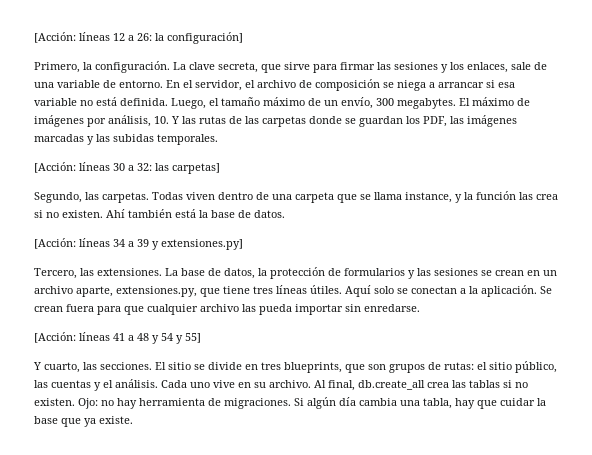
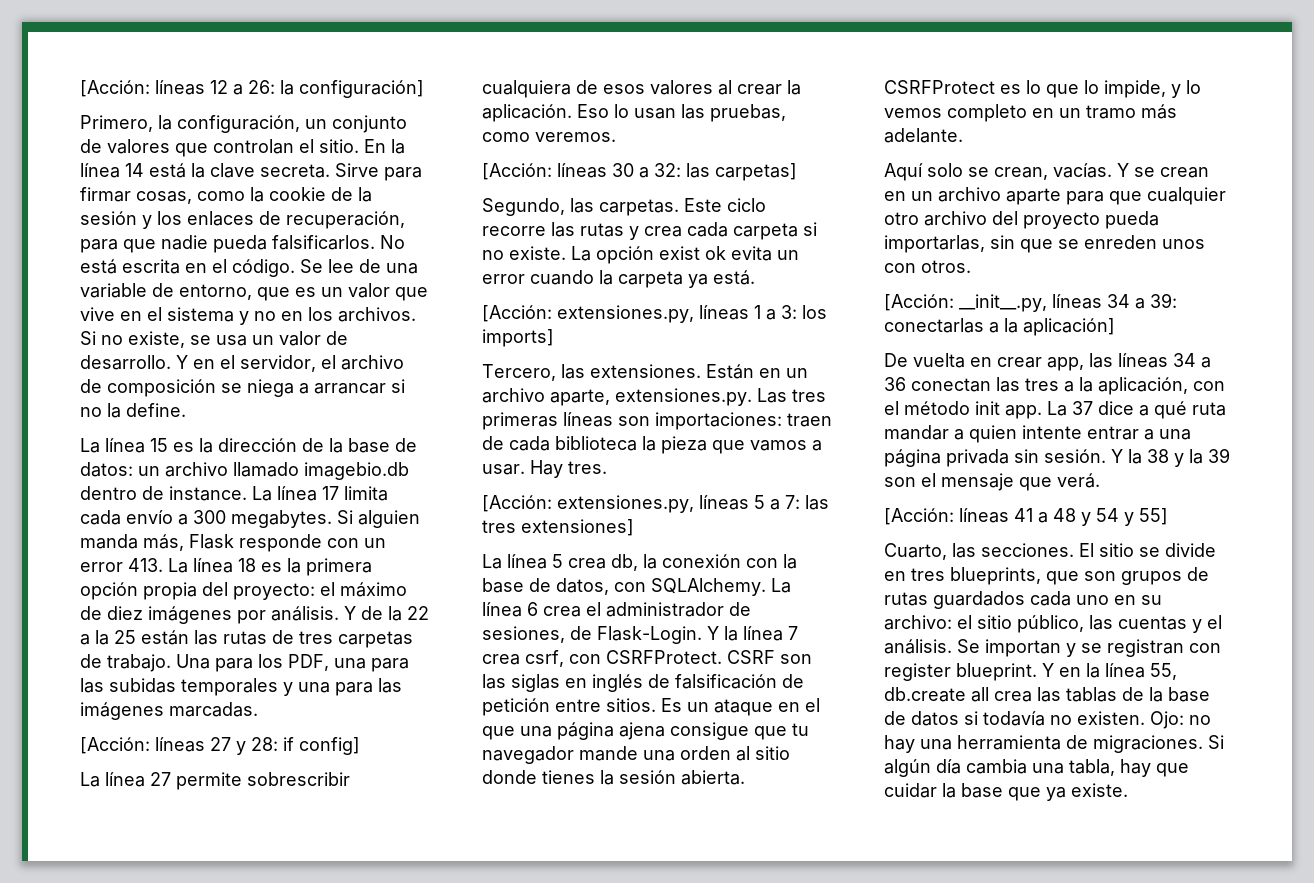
[95,61,547,73] [34,80,180,88] configuración. La clave secreta, que sirve para firmar las sesiones y los enlaces, sale de una variable de entorno. En -> [177,115,407,133] [80,139,405,157] [80,163,422,181] [80,187,372,204] [80,211,405,229] [80,235,405,253] [80,259,418,277] [80,283,428,301] [80,307,416,325] [80,331,348,348] [80,355,215,370] configuración, un conjunto de valores que controlan el sitio. En la línea 14 está la clave secreta. Sirve para firmar cosas, como la cookie de la sesión y los enlaces de recuperación, para que nadie pueda falsificarlos. No está escrita en el código. Se lee de una variable de entorno, que es un valor que vive en el sistema y no en los archivos. Si no existe, se usa un valor de desarrollo. Y en
[498,82,515,88] [34,97,530,109] [34,115,517,127] [34,134,218,145] esa variable no está definida. Luego, el tamaño máximo de un envío, 300 megabytes. El máximo de imágenes por análisis, 10. Y las rutas de las carpetas donde se guardan los PDF, las imágenes marcadas y las subidas temporales. -> [80,403,186,418] [80,438,417,453] [80,462,409,480] [80,486,388,501] [80,510,420,528] [80,534,386,552] [80,558,372,576] [80,582,407,600] [80,606,429,624] [80,630,413,648] [80,654,409,672] [80,678,402,696] [80,702,258,720] [80,737,360,755] [80,772,350,790] [482,80,801,98] [482,104,786,122] [482,132,616,142] no la define. // La línea 15 es la dirección de la base de datos: un archivo llamado imagebio.db dentro de instance. La línea 17 limita cada envío a 300 megabytes. Si alguien manda más, Flask responde con un error 413. La línea 18 es la primera opción propia del proyecto: el máximo de diez imágenes por análisis. Y de la 22 a la 25 están las rutas de tres carpetas de trabajo. Una para los PDF, una para las subidas temporales y una para las imágenes marcadas. // [Acción: líneas 27 y 28: if config] // La línea 27 permite sobrescribir cualquiera de esos valores al crear la aplicación. Eso lo usan las pruebas, como veremos.
[152,191,558,203] [34,209,285,218] [34,238,243,250] [34,267,478,279] Todas viven dentro de una carpeta que se llama instance, y la función las crea si no existen. Ahí también está la base de datos. // [Acción: líneas 34 a 39 y extensiones.py] // Tercero, las extensiones. La base de datos, la protección de formularios y las sesiones -> [684,198,766,212] [482,222,817,240] [482,246,799,264] [482,270,755,288] [482,305,827,323] [482,329,554,347] [482,364,808,381] [482,388,826,406] [482,412,832,430] [482,436,822,454] [482,460,607,478] [482,495,829,513] [482,519,634,536] [482,554,797,571] [482,578,791,596] [482,602,751,617] [482,626,798,644] [482,650,812,667] [482,674,804,692] [482,698,820,716] [482,722,809,740] [482,746,790,764] [482,770,745,785] [884,80,1201,98] [884,104,1177,122] [884,128,963,143] [884,163,1129,181] Este ciclo recorre las rutas y crea cada carpeta si no existe. La opción exist ok evita un error cuando la carpeta ya está. // [Acción: extensiones.py, líneas 1 a 3: los imports] // Tercero, las extensiones. Están en un archivo aparte, extensiones.py. Las tres primeras líneas son importaciones: traen de cada biblioteca la pieza que vamos a usar. Hay tres. // [Acción: extensiones.py, líneas 5 a 7: las tres extensiones] // La línea 5 crea db, la conexión con la base de datos, con SQLAlchemy. La línea 6 crea el administrador de sesiones, de Flask-Login. Y la línea 7 crea csrf, con CSRFProtect. CSRF son las siglas en inglés de falsificación de petición entre sitios. Es un ataque en el que una página ajena consigue que tu navegador mande una orden al sitio donde tienes la sesión abierta. CSRFProtect es lo que lo impide, y lo vemos completo en un tramo más adelante. // Aquí solo se crean, vacías. Y
[76,285,552,297] [34,304,420,315] aparte, extensiones.py, que tiene tres líneas útiles. Aquí solo se conectan a la aplicación. Se crean fuera para que cualquier archivo las pueda importar sin enredarse. -> [1006,187,1226,205] [884,211,1159,229] [884,235,1205,253] [884,260,971,273] [884,293,1177,312] [884,318,1115,336] [884,353,1211,371] [884,377,1225,395] [884,401,1226,419] [884,425,1191,443] [884,448,1230,467] [884,473,1100,491] aparte para que cualquier otro archivo del proyecto pueda importarlas, sin que se enreden unos con otros. // [Acción: __init__.py, líneas 34 a 39: conectarlas a la aplicación] // De vuelta en crear app, las líneas 34 a 36 conectan las tres a la aplicación, con el método init app. La 37 dice a qué ruta mandar a quien intente entrar a una página privada sin sesión. Y la 38 y la 39 son el mensaje que verá.
[33,362,80,373] Y cuarto, -> [884,543,947,560] Cuarto,
[444,362,474,370] rutas: -> [884,591,1162,609] [884,615,952,630] rutas guardados cada uno en su archivo:
[161,380,512,391] Cada uno vive en su archivo. Al final, db.create_all crea las tablas si -> [957,639,1221,657] [884,663,1177,681] [884,687,1210,702] [884,711,1045,726] Se importan y se registran con register blueprint. Y en la línea 55, db.create all crea las tablas de la base de datos si todavía
(137, 403) none -> [920,739,952,750] una

